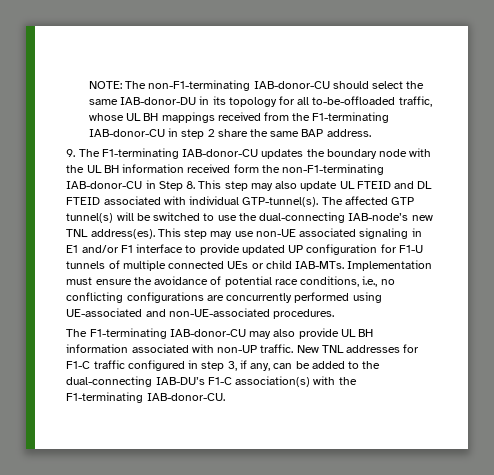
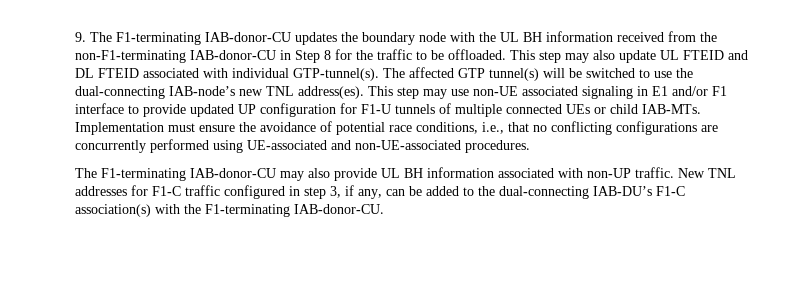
[88,80,425,91] [88,96,432,107] [88,112,390,123] [88,128,371,139] NOTE: The non-F1-terminating IAB-donor-CU should select the same IAB-donor-DU in its topology for all to-be-offloaded traffic, whose UL BH mappings received from the F1-terminating IAB-donor-CU in step 2 share the same BAP address. // -> (74, 37) none
[233,164,259,173] form -> [667,31,696,42] from
[186,181,196,189] 8. -> [323,49,506,60] 8 for the traffic to be offloaded.
(378, 281) none -> [507,122,529,132] that

